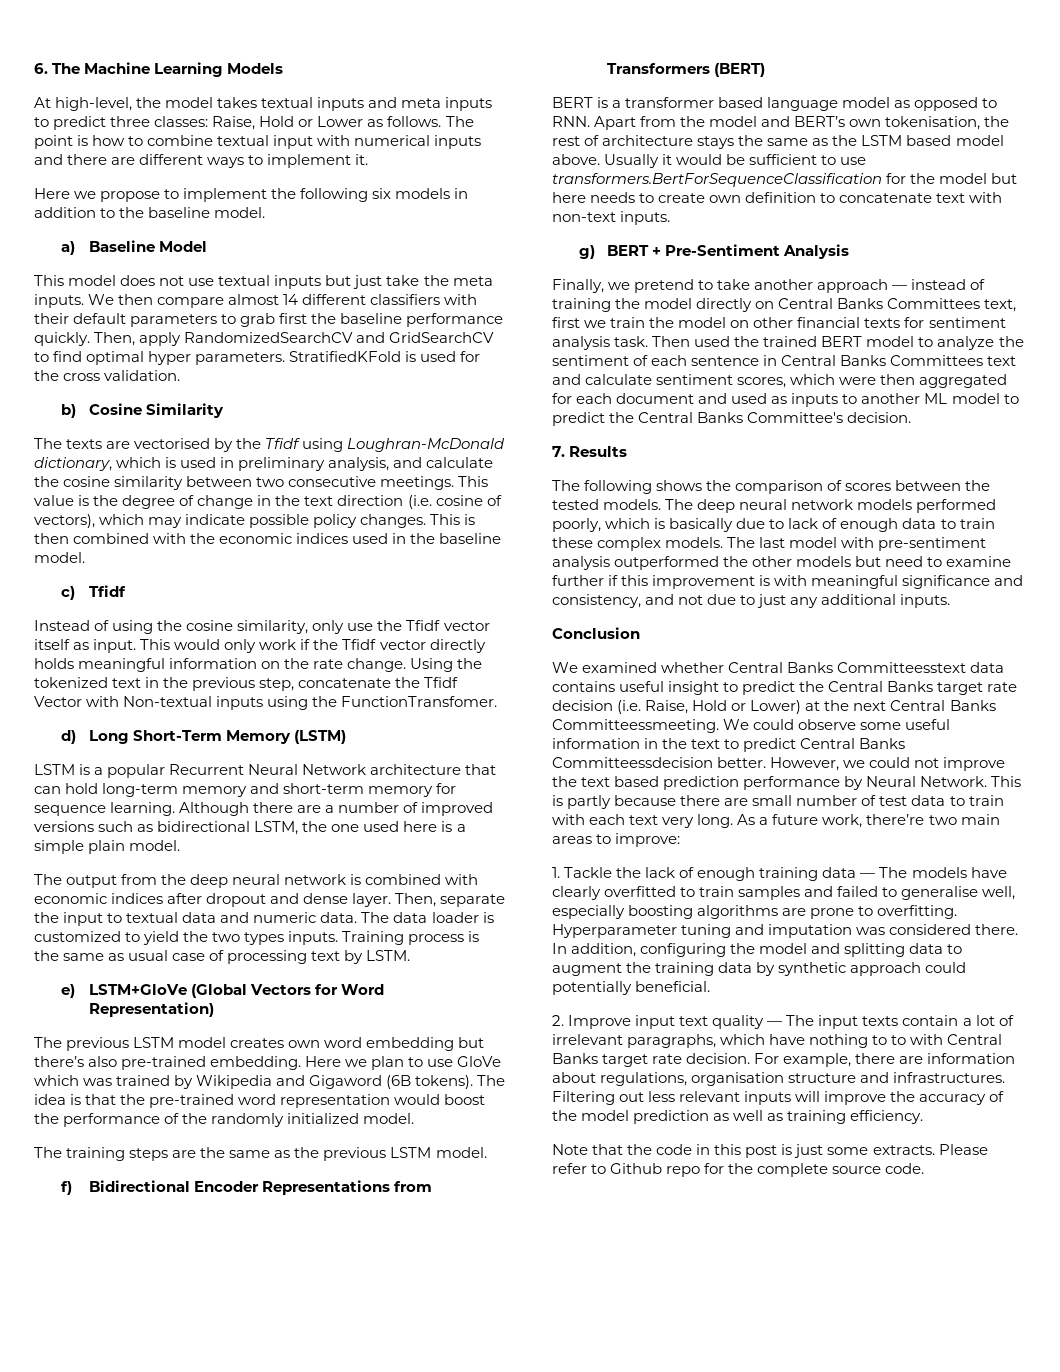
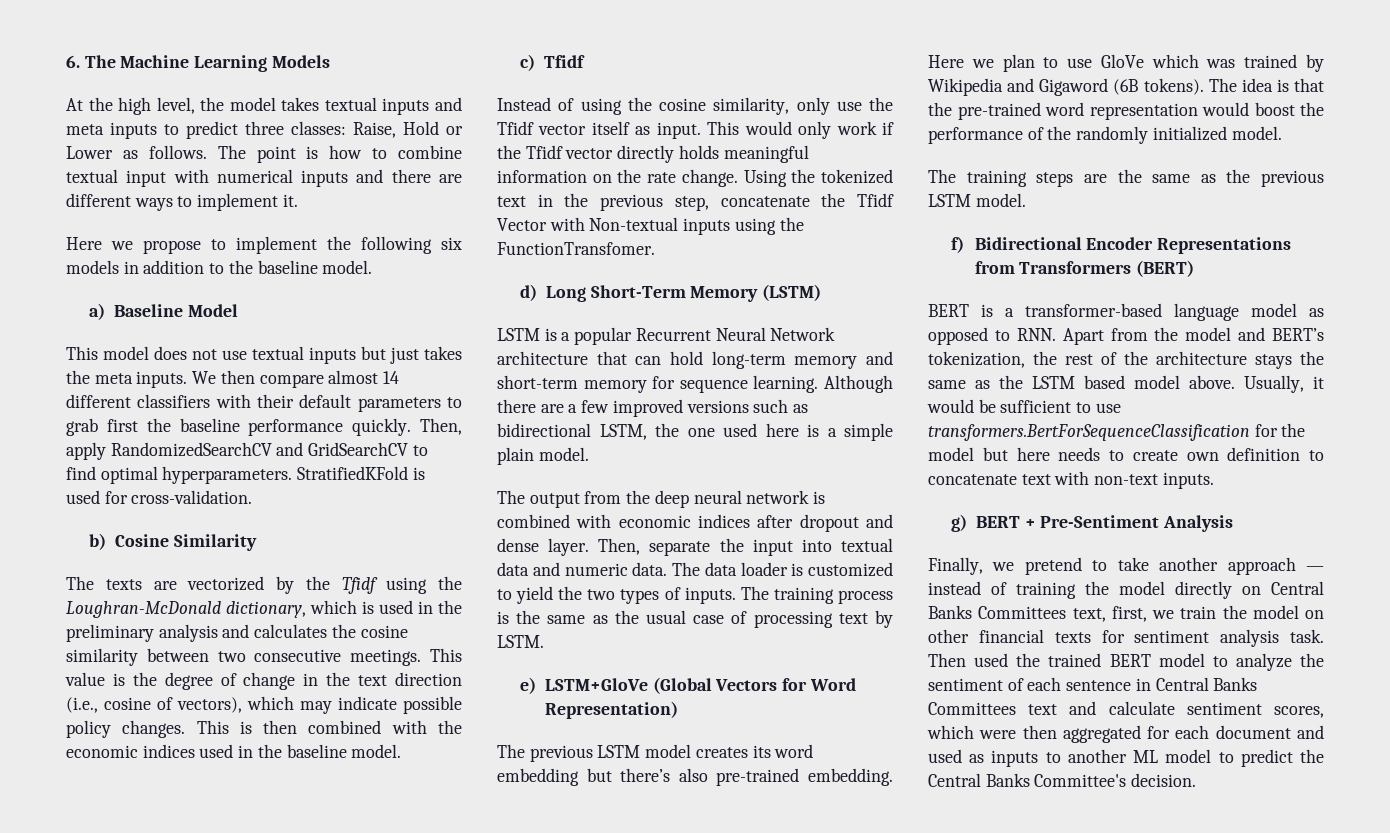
[55,97,133,111] high-level, -> [88,97,195,115] the high level,
[386,275,420,286] take -> [424,346,462,360] takes
[148,351,286,365] hyper parameters. -> [162,466,293,484] hyperparameters.
[34,370,181,381] the cross validation. -> [131,490,253,504] cross-validation.
[134,438,211,449] vectorised -> [187,576,265,591] vectorized
(344, 445) none -> [438,576,462,590] the
[238,457,494,471] preliminary analysis, and calculate -> [438,600,462,614] [66,624,328,642] the preliminary analysis and calculates
[407,495,432,509] (i.e. -> [66,697,98,713] (i.e.,
[338,802,419,813] number of -> [581,400,610,413] few
[107,913,123,923] to -> [801,539,832,552] into
[288,931,405,945] inputs. Training -> [664,586,834,604] of inputs. The training
(125, 957) none -> [614,610,639,624] the
[288,1040,321,1048] own -> [752,745,771,758] its
[625,97,764,108] transformer based -> [1025,303,1162,317] transformer-based
[849,116,981,130] own tokenisation, -> [928,351,1025,368] tokenization,
(600, 140) none -> [1124,351,1148,365] the
[604,154,660,168] Usually -> [1244,375,1304,393] Usually,
[552,317,580,328] first -> [1111,606,1147,622] first,
[552,446,628,457] [552,480,991,494] [552,499,997,513] [552,518,995,532] [552,537,987,551] [552,556,1012,570] [552,575,1024,589] [552,594,951,608] [552,627,640,639] [552,662,1005,673] [552,681,1018,695] [552,700,996,714] [552,719,951,733] [552,738,906,752] [552,757,1006,771] [552,776,1022,790] [552,795,1004,809] [552,814,1000,828] [552,833,681,847] [552,867,1007,881] [552,886,1016,900] [552,905,958,919] [552,924,1019,938] [552,943,963,957] [552,962,967,976] [552,981,711,995] [552,1015,1014,1029] [552,1034,1003,1048] [552,1053,1016,1067] [552,1072,1006,1086] [552,1091,1005,1105] [552,1110,924,1124] [552,1144,988,1158] [552,1163,925,1177] // 7. Results // The following shows the comparison of scores between the tested models. The deep neural network models performed poorly, which is basically due to lack of enough data to train these complex models. The last model with pre-sentiment analysis outperformed the other models but need to examine further if this improvement is with meaningful significance and consistency, and not due to just any additional inputs. // Conclusion // We examined whether Central Banks Committeesstext data contains useful insight to predict the Central Banks target rate decision (i.e. Raise, Hold or Lower) at the next Central Banks Committeessmeeting. We could observe some useful information in the text to predict Central Banks Committeessdecision better. However, we could not improve the text based prediction performance by Neural Network. This is partly because there are small number of test data to train with each text very long. As a future work, there’re two main areas to improve: // 1. Tackle the lack of enough training data — The models have clearly overfitted to train samples and failed to generalise well, especially boosting algorithms are prone to overfitting. Hyperparameter tuning and imputation was considered there. In addition, configuring the model and splitting data to augment the training data by synthetic approach could potentially beneficial. // 2. Improve input text quality — The input texts contain a lot of irrelevant paragraphs, which have nothing to to with Central Banks target rate decision. For example, there are information about regulations, organisation structure and infrastructures. Filtering out less relevant inputs will improve the accuracy of the model prediction as well as training efficiency. // Note that the code in this post is just some extracts. Please refer to Github repo for the complete source code. -> (1197, 780) none

